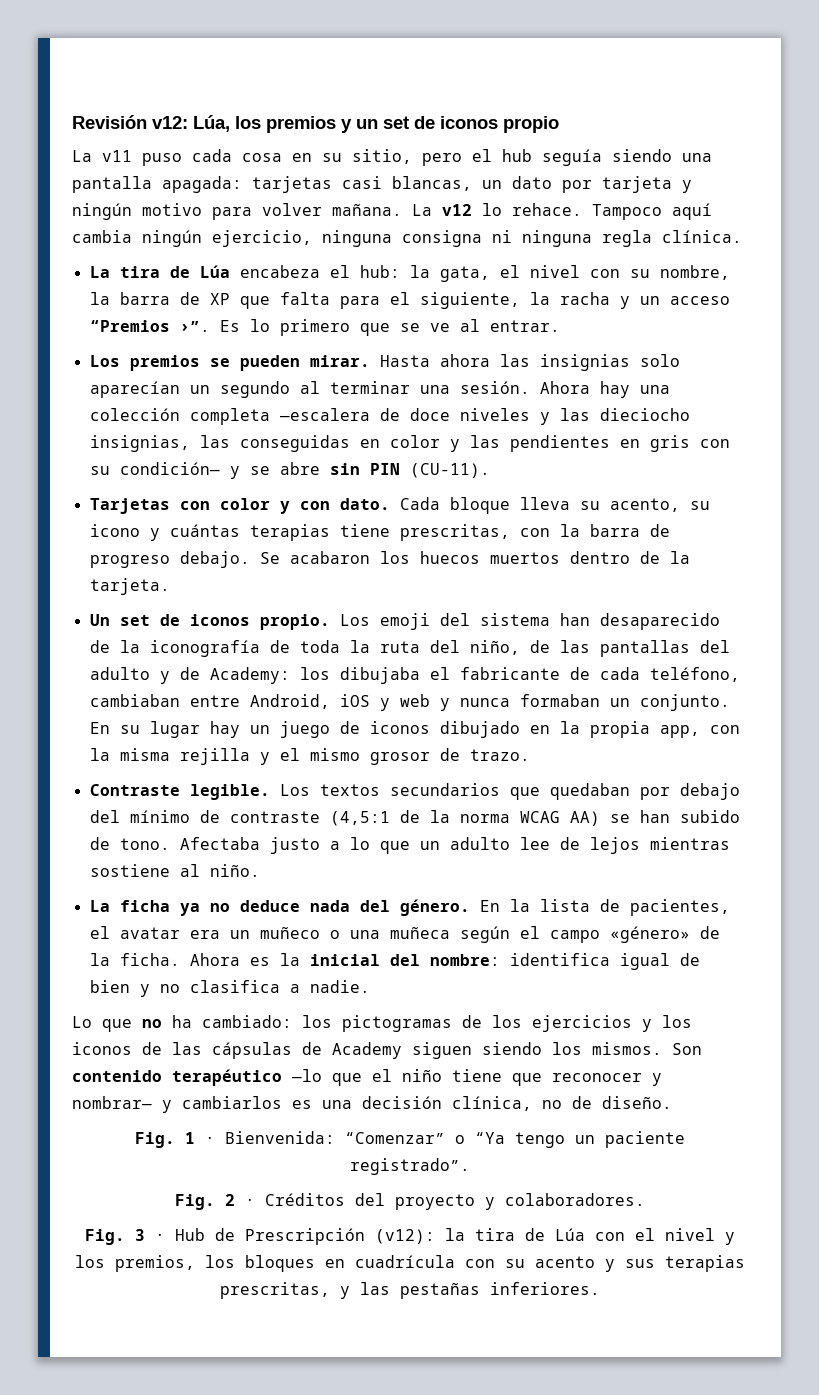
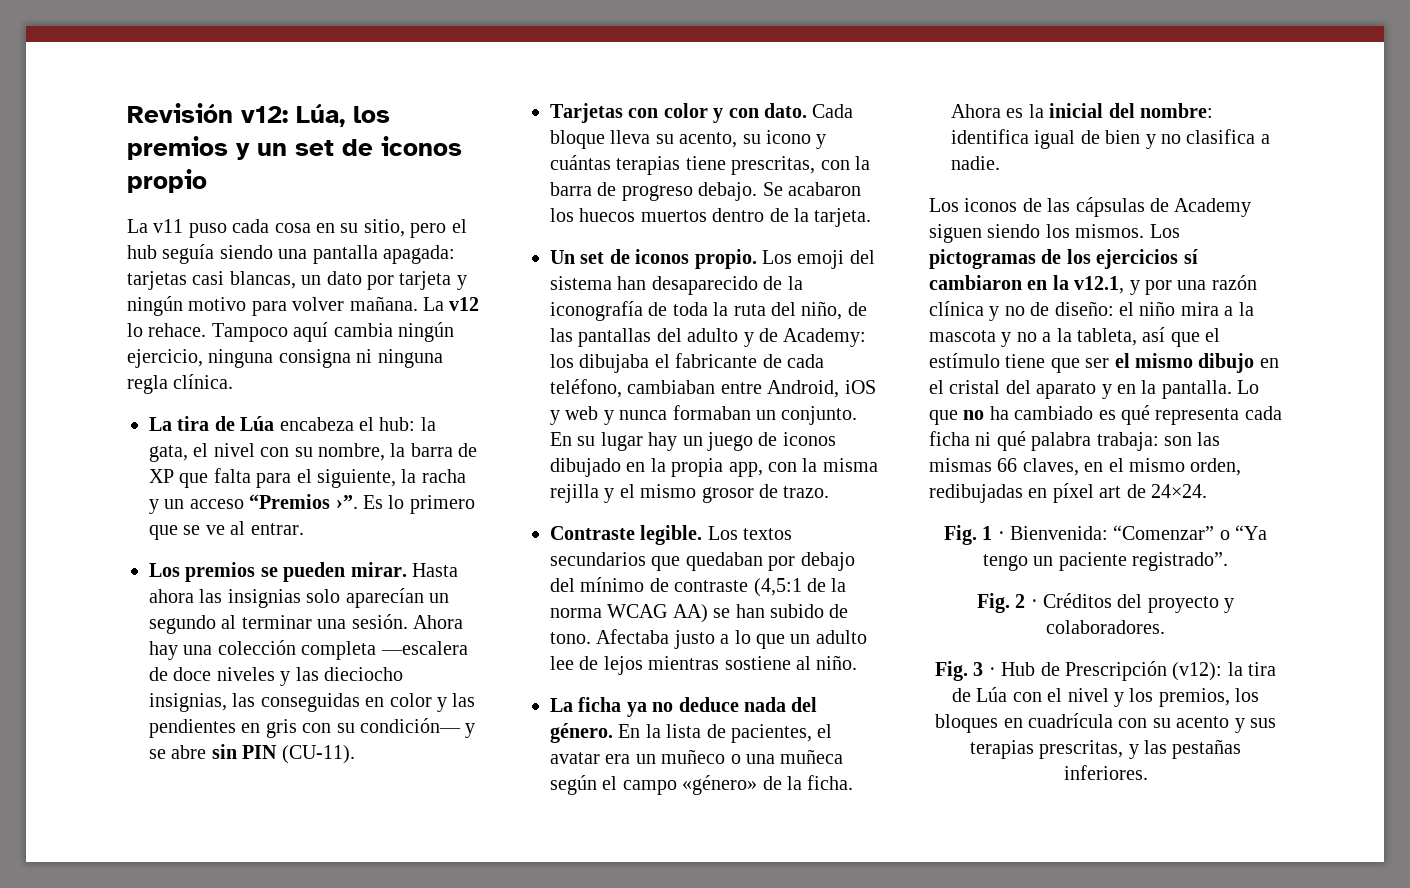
[72,1015,692,1032] Lo que no ha cambiado: los pictogramas de los ejercicios y los -> [929,198,959,212] Los
[672,1043,702,1055] [72,1069,322,1086] Son contenido terapéutico —lo -> [1149,224,1180,238] [929,249,1198,269] [929,275,1257,295] [929,301,1254,321] [929,327,1166,347] Los pictogramas de los ejercicios sí cambiaron en la v12.1, y por una razón clínica y no de diseño: el niño mira a la mascota y no a la tableta, así
[402,1069,442,1082] niño -> [929,353,1000,368] estímulo
[552,1073,662,1086] [72,1096,672,1113] reconocer y nombrar— y cambiarlos es una decisión clínica, no de diseño. -> [1085,353,1279,373] [929,380,1260,399] [929,405,1282,425] [929,431,1221,451] [929,458,1242,476] [929,483,1207,503] ser el mismo dibujo en el cristal del aparato y en la pantalla. Lo que no ha cambiado es qué representa cada ficha ni qué palabra trabaja: son las mismas 66 claves, en el mismo orden, redibujadas en píxel art de 24×24.

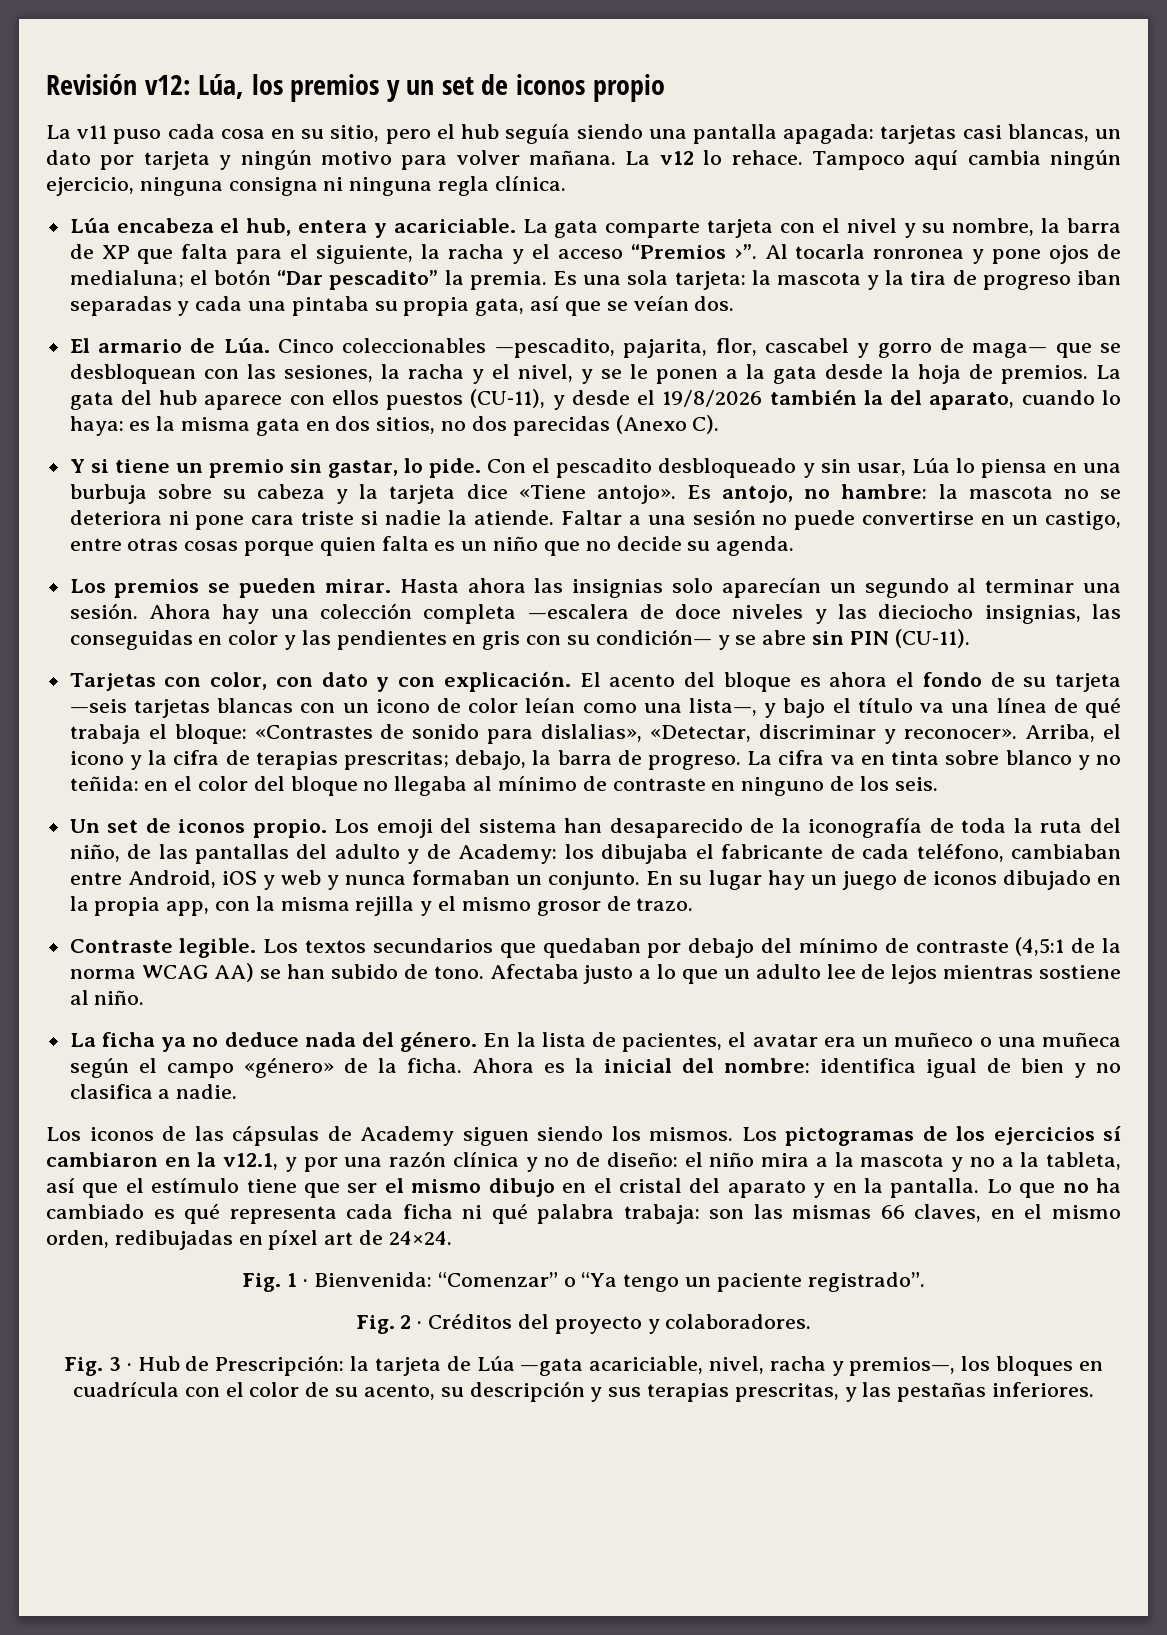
[149,416,436,431] [149,443,290,462] La tira de Lúa encabeza el hub: la gata, el nivel con -> [69,218,916,238] Lúa encabeza el hub, entera y acariciable. La gata comparte tarjeta con el nivel y
[164,499,185,509] un -> [531,244,550,259] el
[363,495,475,514] [149,521,304,540] Es lo primero que se ve al entrar. -> [764,244,1122,264] [69,269,1122,290] [69,296,735,316] [69,338,1121,358] [69,364,1121,384] [69,389,1121,410] [69,415,720,436] [69,458,1121,478] [69,484,1121,504] [69,509,1121,530] [69,536,795,556] Al tocarla ronronea y pone ojos de medialuna; el botón “Dar pescadito” la premia. Es una sola tarjeta: la mascota y la tira de progreso iban separadas y cada una pintaba su propia gata, así que se veían dos. // El armario de Lúa. Cinco coleccionables —pescadito, pajarita, flor, cascabel y gorro de maga— que se desbloquean con las sesiones, la racha y el nivel, y se le ponen a la gata desde la hoja de premios. La gata del hub aparece con ellos puestos (CU‑11), y desde el 19/8/2026 también la del aparato, cuando lo haya: es la misma gata en dos sitios, no dos parecidas (Anexo C). // Y si tiene un premio sin gastar, lo pide. Con el pescadito desbloqueado y sin usar, Lúa lo piensa en una burbuja sobre su cabeza y la tarjeta dice «Tiene antojo». Es antojo, no hambre: la mascota no se deteriora ni pone cara triste si nadie la atiende. Faltar a una sesión no puede convertirse en un castigo, entre otras cosas porque quien falta es un niño que no decide su agenda.
[663,103,854,123] [550,130,827,149] [550,155,870,175] [550,182,861,201] [550,208,872,227] color y con dato. Cada bloque lleva su acento, su icono y cuántas terapias tiene prescritas, con la barra de progreso debajo. Se acabaron los huecos muertos dentro de la tarjeta. -> [210,671,1121,692] [69,698,1121,718] [69,724,1122,744] [69,750,1121,770] [69,776,938,796] color, con dato y con explicación. El acento del bloque es ahora el fondo de su tarjeta —seis tarjetas blancas con un icono de color leían como una lista—, y bajo el título va una línea de qué trabaja el bloque: «Contrastes de sonido para dislalias», «Detectar, discriminar y reconocer». Arriba, el icono y la cifra de terapias prescritas; debajo, la barra de progreso. La cifra va en tinta sobre blanco y no teñida: en el color del bloque no llegaba al mínimo de contraste en ninguno de los seis.
[1064,661,1277,681] [951,687,1230,707] Prescripción (v12): la tira de Lúa con el nivel y los premios, -> [215,1355,956,1376] Prescripción: la tarjeta de Lúa —gata acariciable, nivel, racha y premios—,
[1152,716,1230,728] su acento -> [225,1381,585,1402] el color de su acento, su descripción

